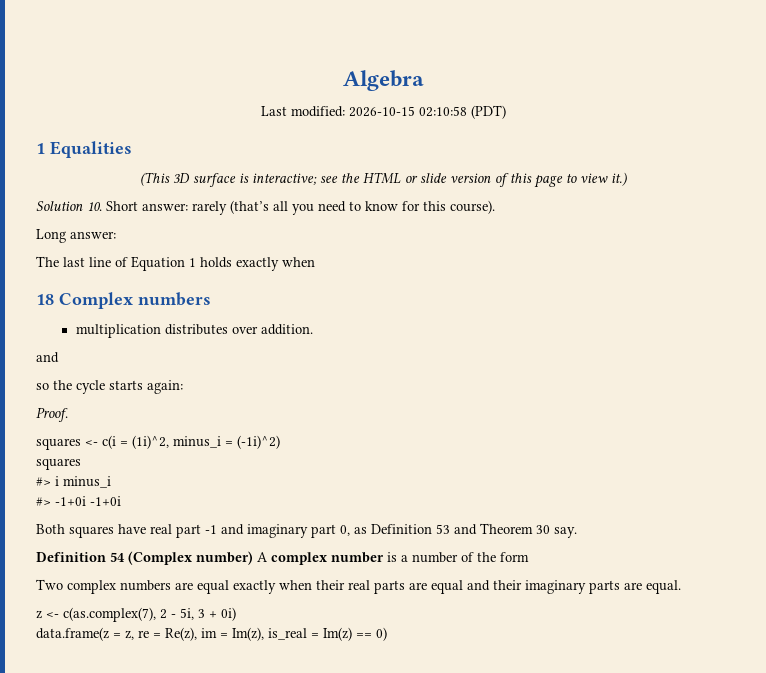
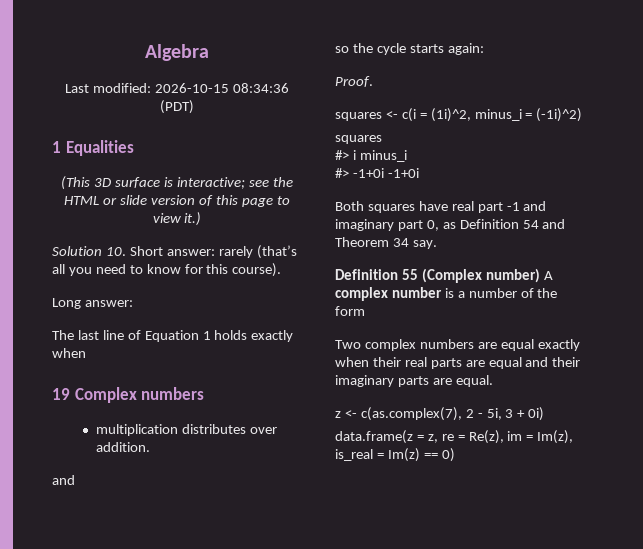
[418,106,467,117] 02:10:58 -> [232,83,289,93] 08:34:36
[36,294,54,305] 18 -> [52,388,70,400] 19
[436,524,450,534] 53 -> [522,220,539,229] 54
[536,525,550,534] 30 -> [392,238,409,247] 34
[110,552,125,562] 54 -> [401,269,418,280] 55

